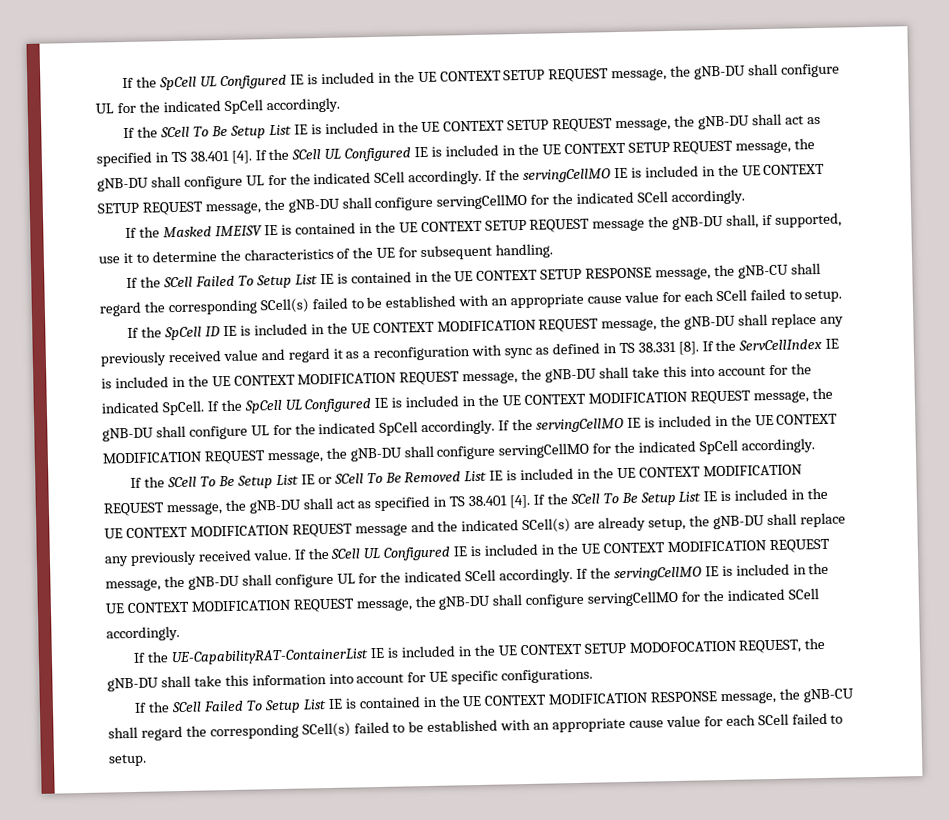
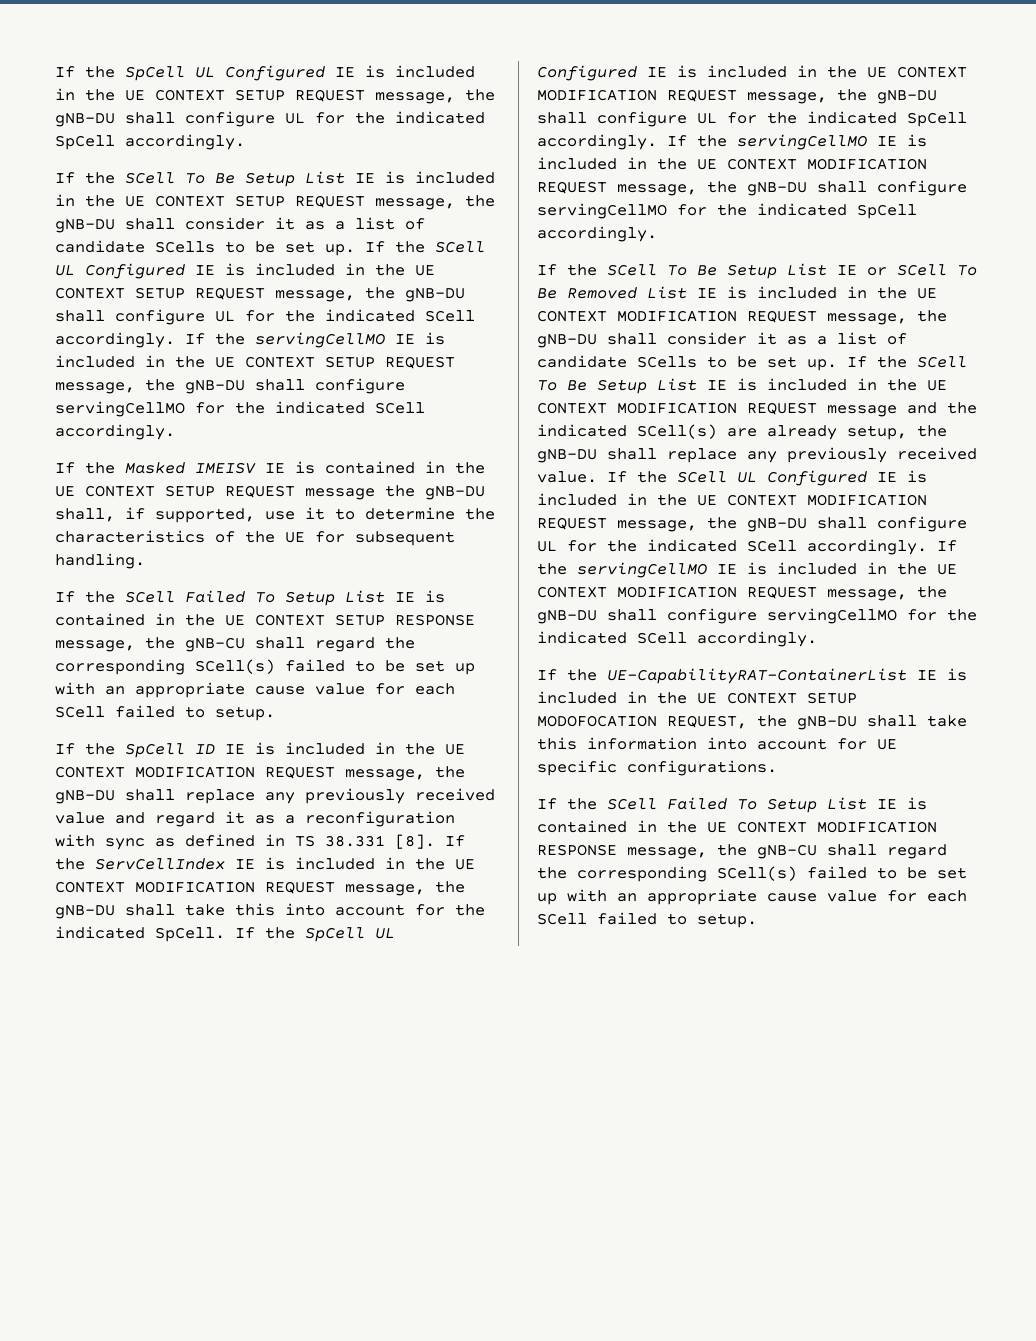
[784,115,821,125] [96,150,252,167] act as specified in TS 38.401 [4]. -> [185,217,425,230] [55,240,355,256] consider it as a list of candidate SCells to be set up.
[385,295,457,308] established -> [415,660,475,675] set up
[335,494,531,512] act as specified in TS 38.401 [4]. -> [667,332,907,345] [537,355,837,371] consider it as a list of candidate SCells to be set up.
[427,719,499,733] established -> [937,867,967,879] [537,893,557,905] set up

